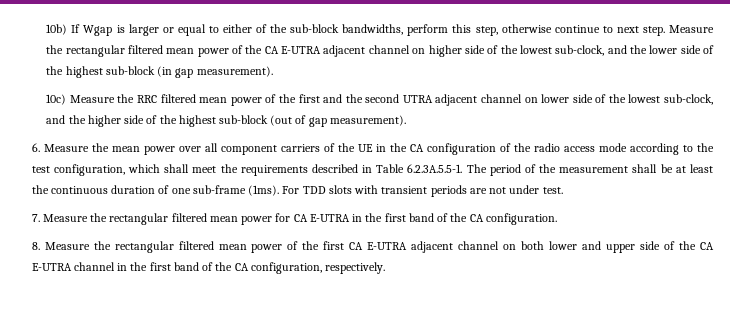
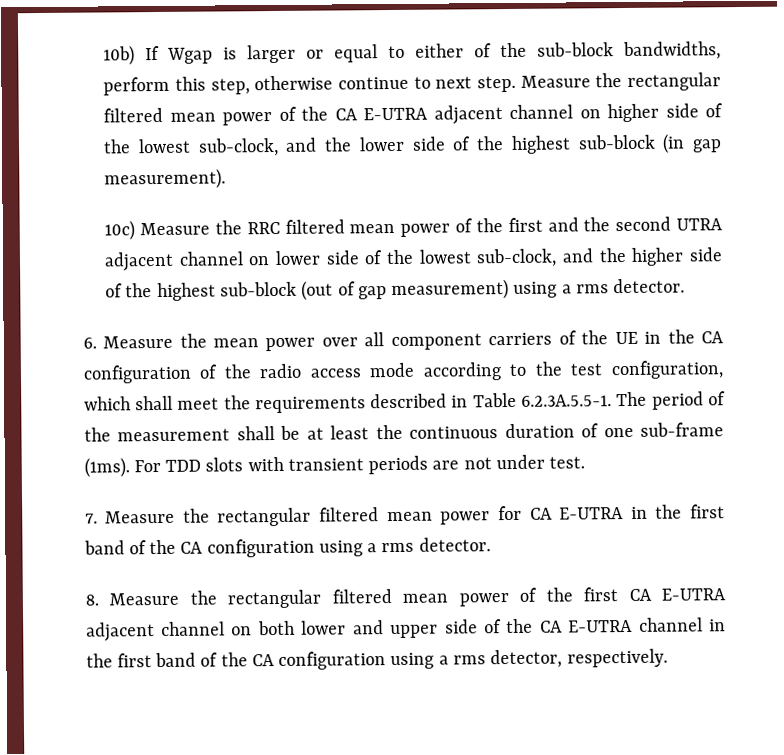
[329,115,406,126] measurement). -> [391,278,686,301] measurement) using a rms detector.
[485,213,557,225] configuration. -> [206,537,491,558] configuration using a rms detector.
[250,262,322,274] configuration, -> [278,649,563,670] configuration using a rms detector,

